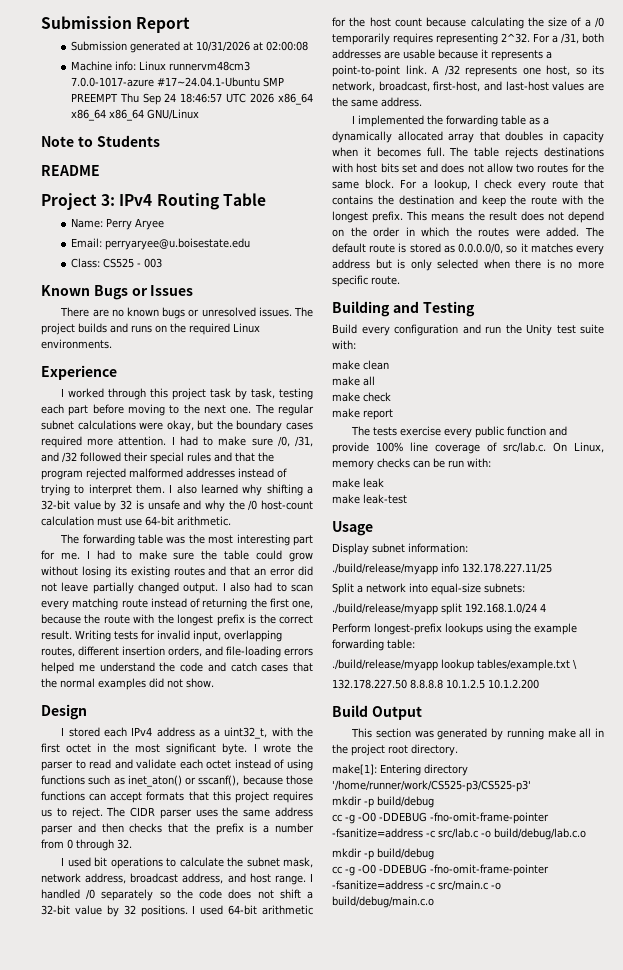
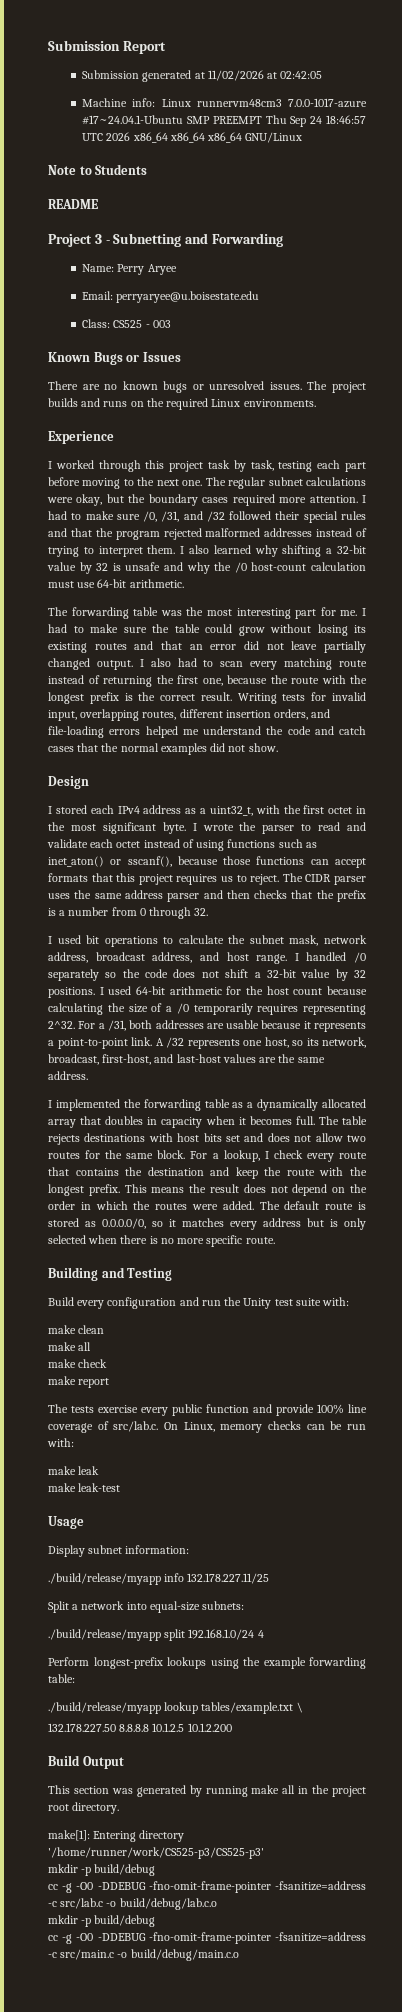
[195,41,308,52] 10/31/2026 at 02:00:08 -> [207,70,323,81] 11/02/2026 at 02:42:05
[101,193,266,210] 3: IPv4 Routing Table -> [94,233,283,247] 3 - Subnetting and Forwarding

